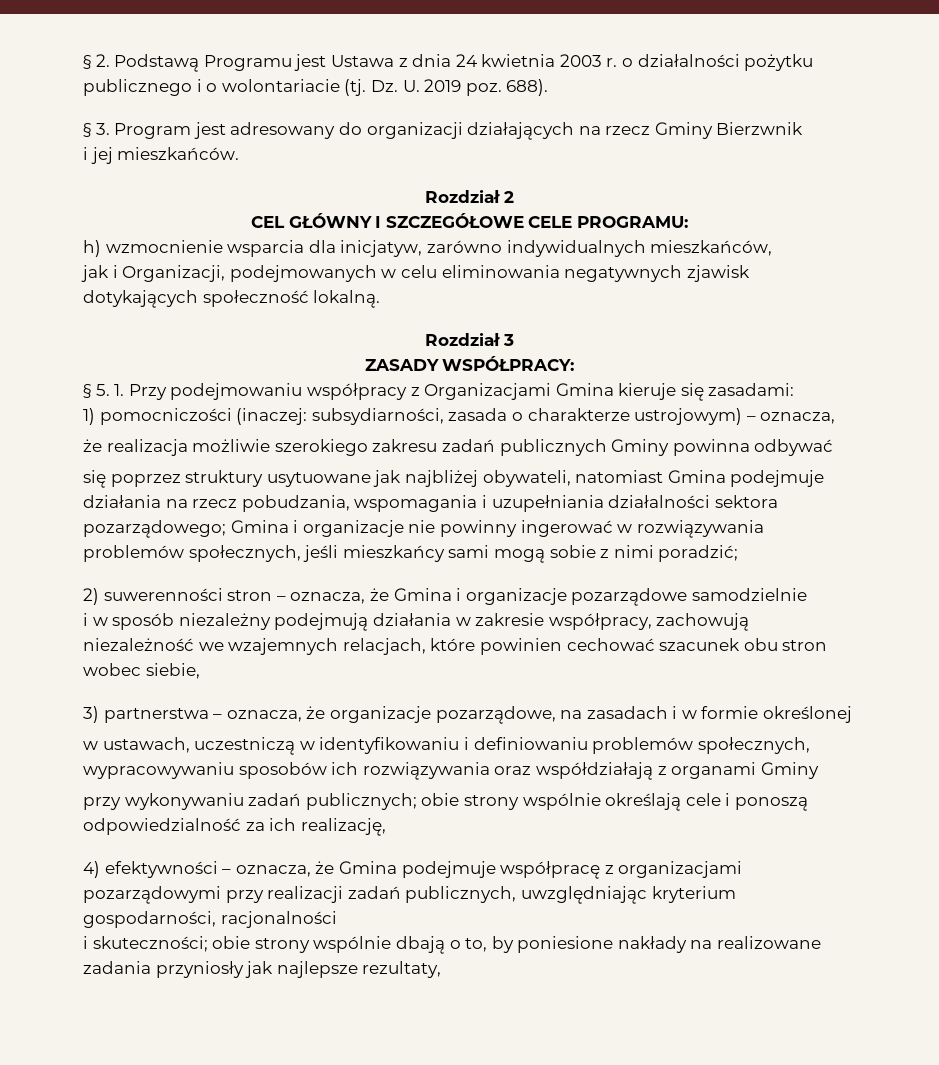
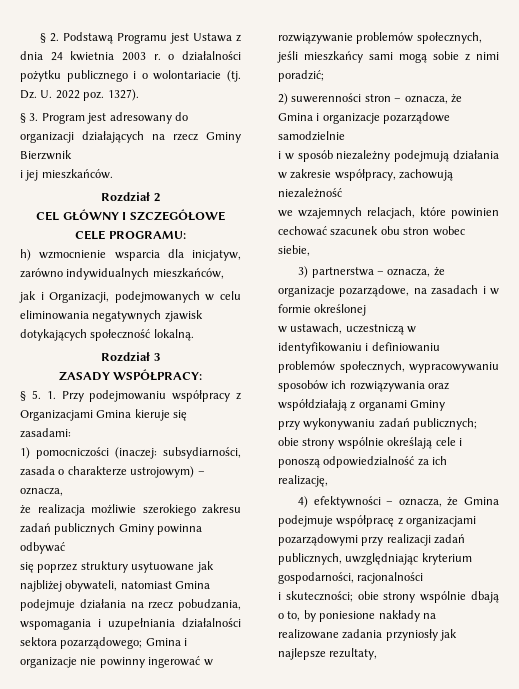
[424,79,549,96] 2019 poz. 688). -> [55,89,139,101] 2022 poz. 1327).
[636,520,764,538] rozwiązywania -> [278,33,353,44] rozwiązywanie
(194, 644) none -> (342, 193) //

